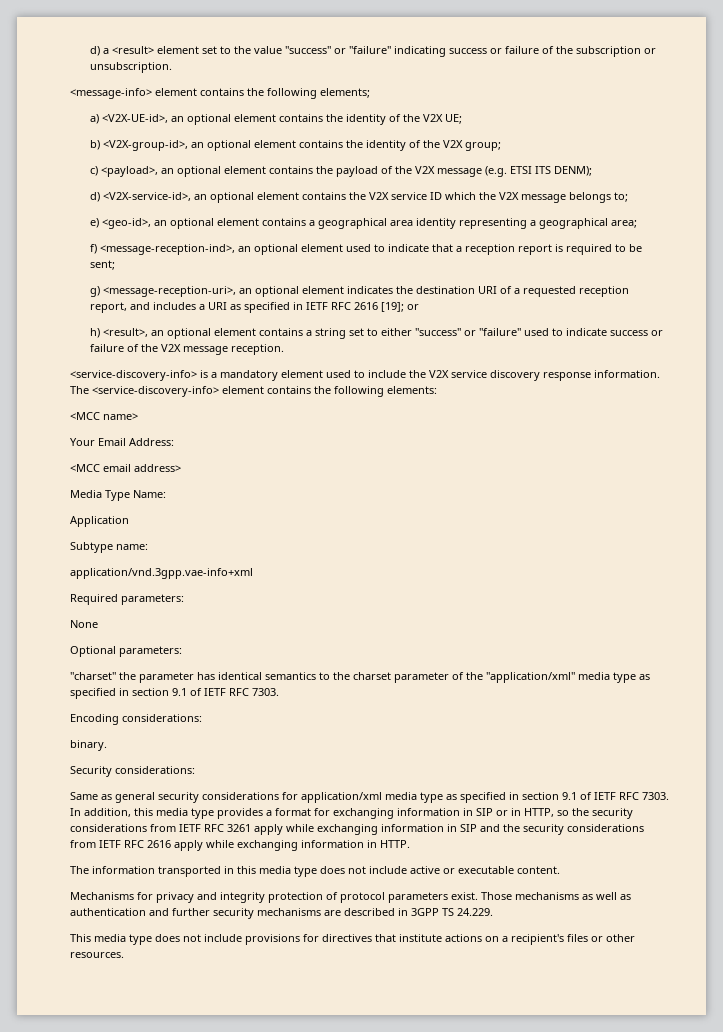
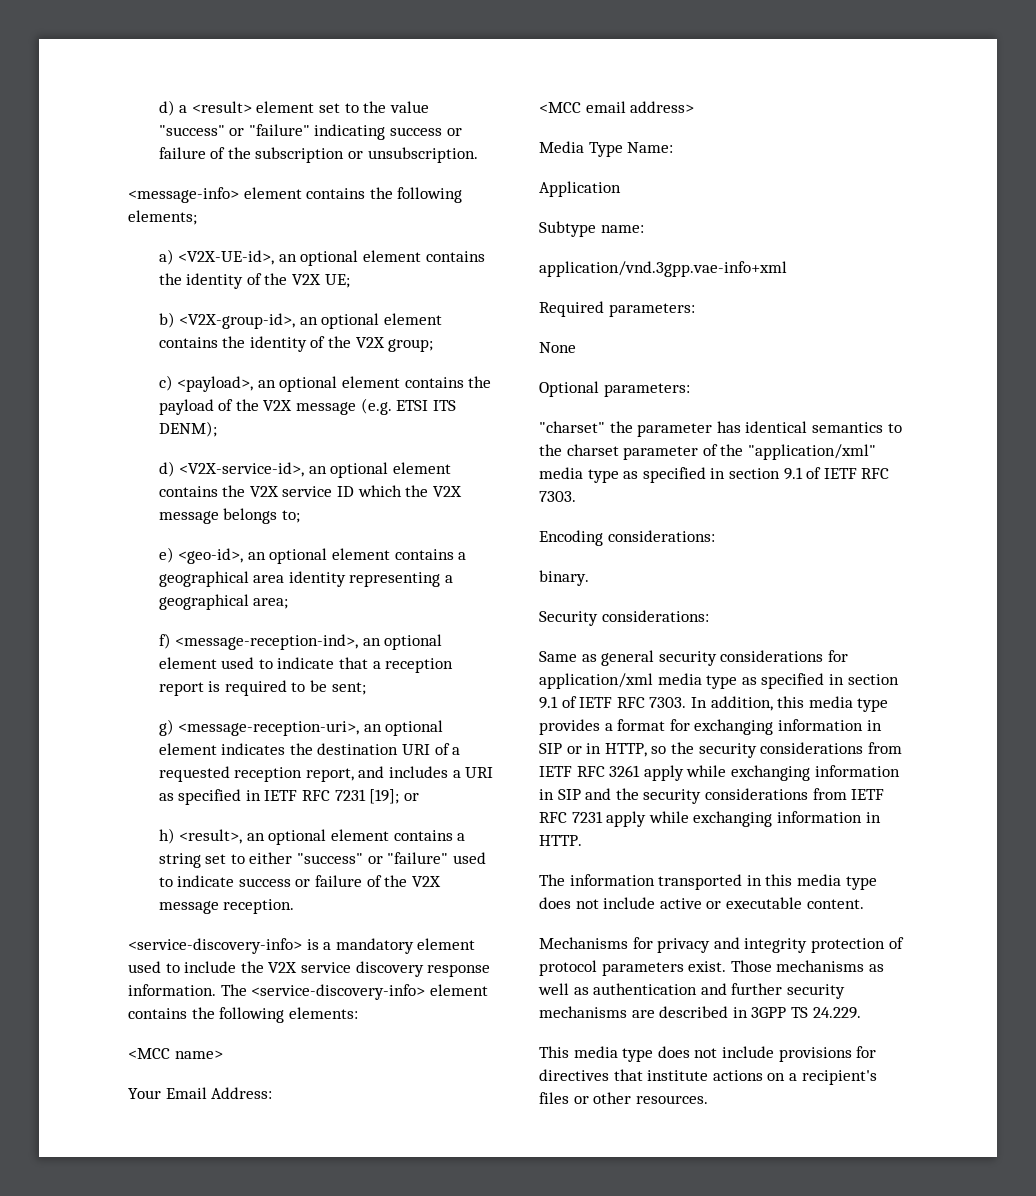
[354,302,379,310] 2616 -> [334,789,366,801] 7231
[147,840,171,848] 2616 -> [571,811,603,823] 7231

